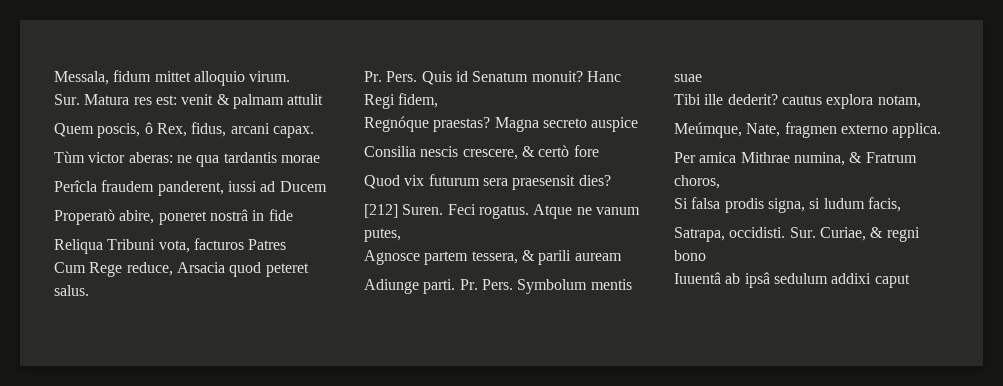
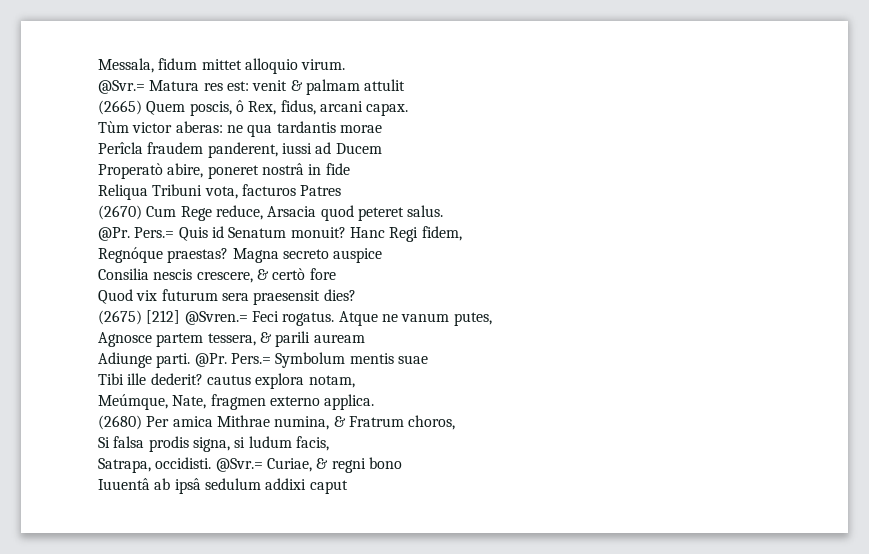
[54,94,80,105] Sur. -> [98,80,145,94] @Svr.=
(324, 99) none -> [98,100,142,115] (2665)
(287, 244) none -> [98,205,142,220] (2670)
[364,71,418,82] Pr. Pers. -> [98,227,175,241] @Pr. Pers.=
[364,204,444,218] [212] Suren. -> [98,310,248,325] (2675) [212] @Svren.=
[459,279,513,290] Pr. Pers. -> [194,353,271,367] @Pr. Pers.=
(942, 130) none -> [98,415,142,430] (2680)
[789,227,816,238] Sur. -> [215,458,263,472] @Svr.=

